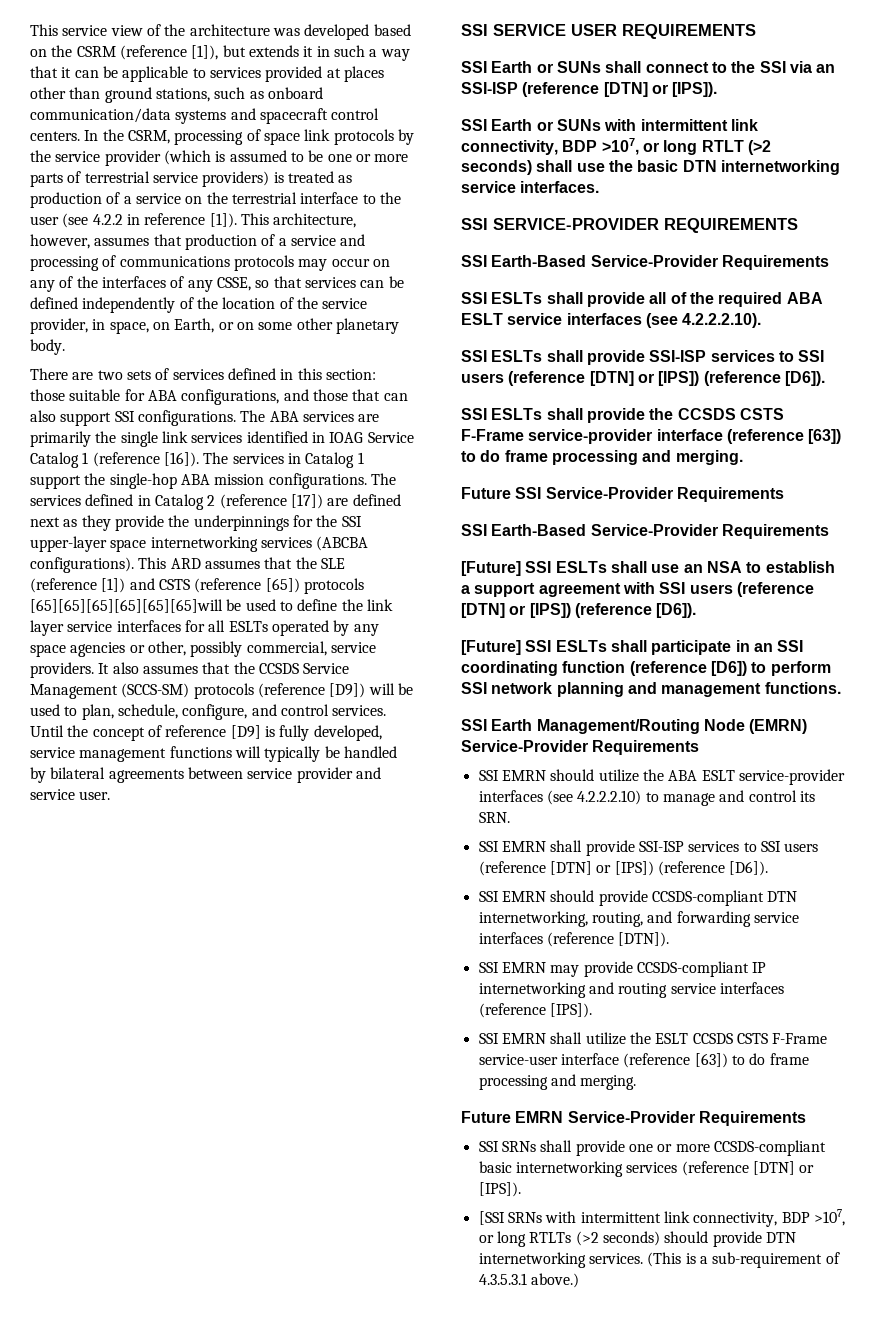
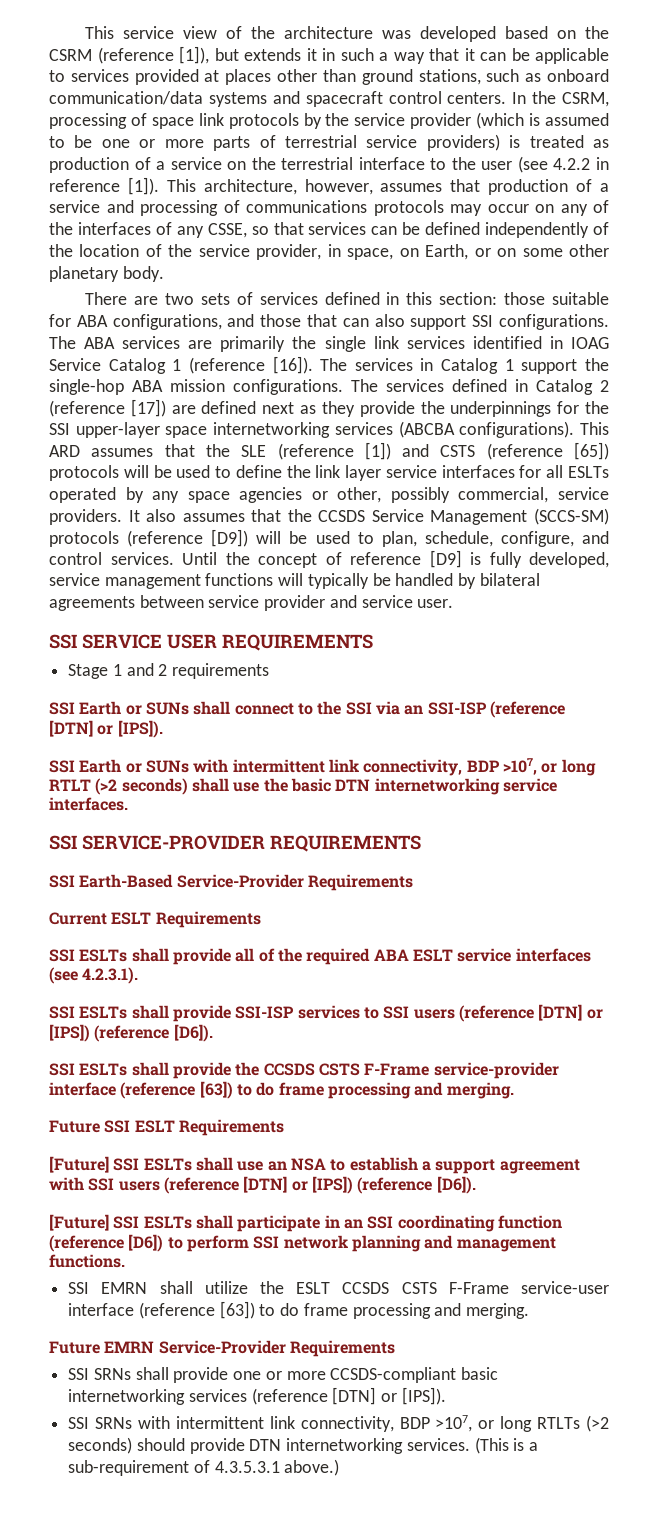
[30,599,223,613] [65][65][65][65][65][65]will -> [123,465,149,478] will
(756, 31) none -> [68,663,270,679] // Stage 1 and 2 requirements
(829, 262) none -> [49,911,261,928] // Current ESLT Requirements
[682,313,762,328] 4.2.2.2.10). -> [82,967,139,984] 4.2.3.1).
[545,487,784,502] [461,524,718,536] Service-Provider Requirements // SSI Earth-Based Service-Provider -> [134,1120,175,1133] ESLT
[461,719,808,734] [461,740,700,755] [478,769,845,785] [478,790,815,806] [478,812,510,823] [478,840,819,856] [478,861,769,876] [478,890,798,906] [478,911,799,927] [478,932,670,947] [478,961,767,977] [478,982,784,998] [478,1003,592,1018] // SSI Earth Management/Routing Node (EMRN) Service-Provider Requirements // SSI EMRN should utilize the ABA ESLT service-provider interfaces (see 4.2.2.2.10) to manage and control its SRN. // SSI EMRN shall provide SSI-ISP services to SSI users (reference [DTN] or [IPS]) (reference [D6]). // SSI EMRN should provide CCSDS-compliant DTN internetworking, routing, and forwarding service interfaces (reference [DTN]). // SSI EMRN may provide CCSDS-compliant IP internetworking and routing service interfaces (reference [IPS]). -> (125, 1261) none
[478,1211,505,1225] [SSI -> [68,1417,90,1429] SSI

